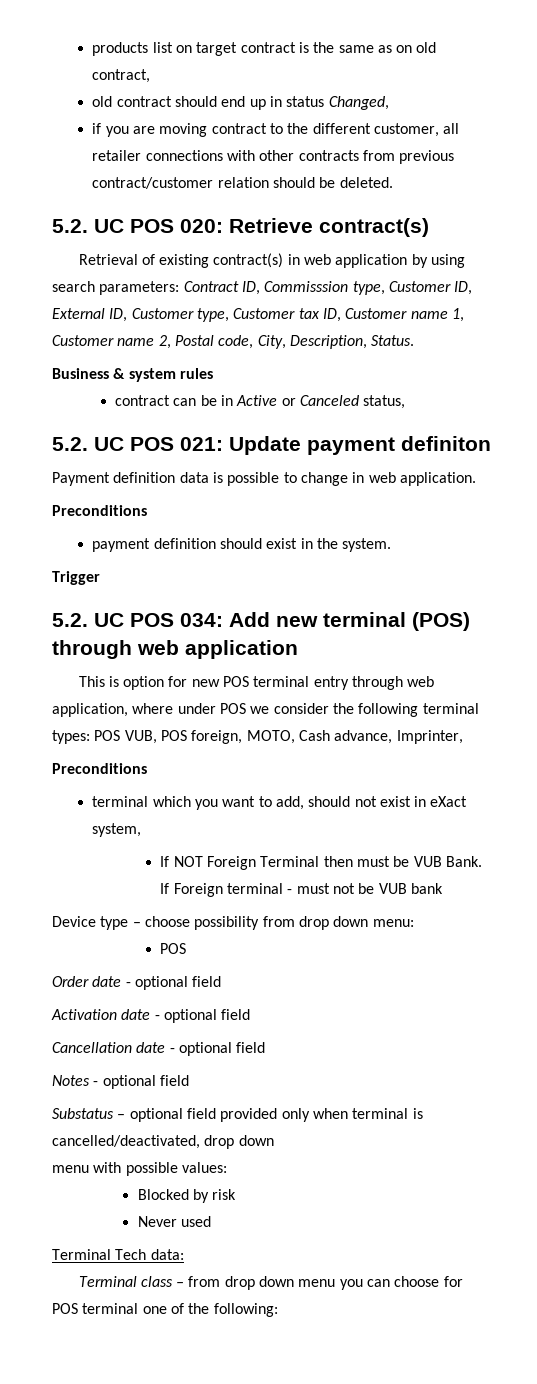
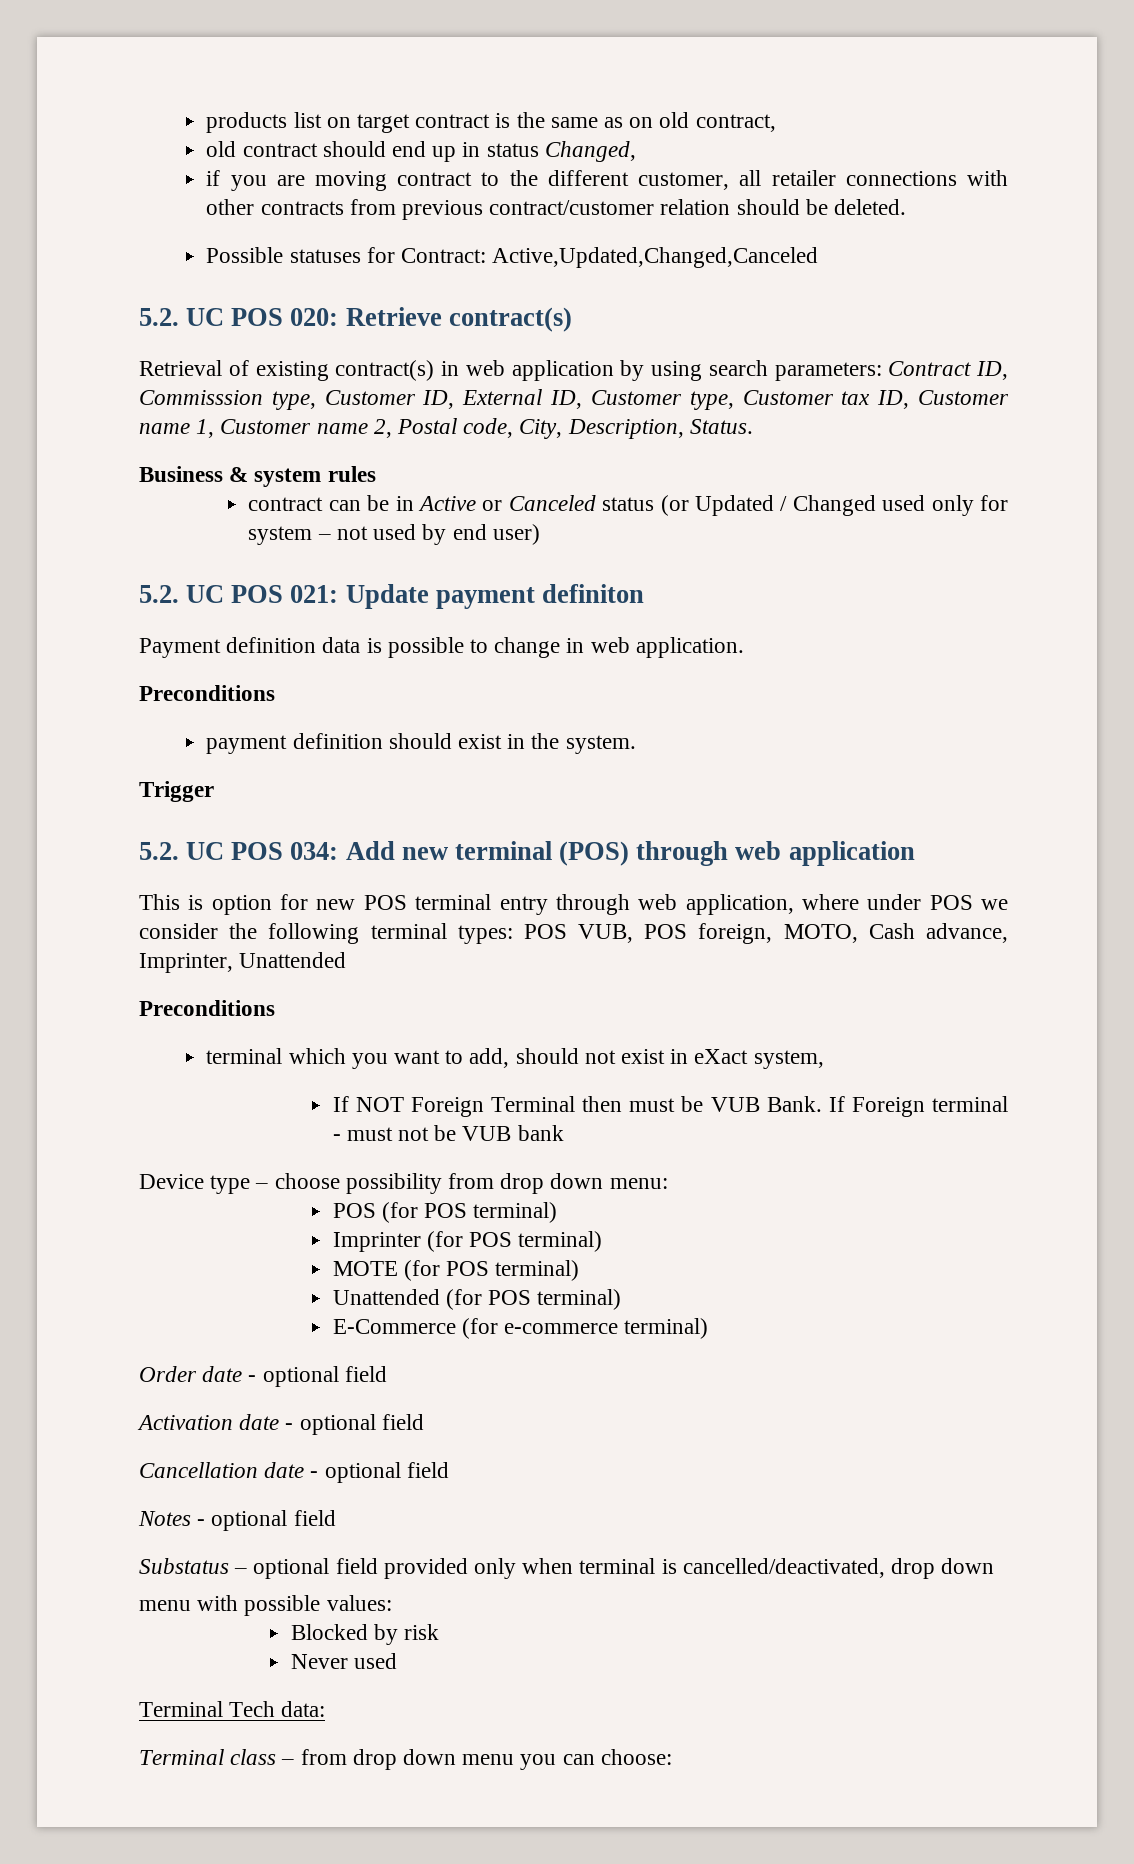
(393, 182) none -> [206,247,819,268] // Possible statuses for Contract: Active,Updated,Changed,Canceled
[363,395,406,409] status, -> [602,495,1008,516] [248,524,540,545] status (or Updated / Changed used only for system – not used by end user)
(463, 737) none -> [239,952,347,968] Unattended
(187, 948) none -> [381,1202,558,1223] [332,1231,603,1252] [332,1260,580,1281] [332,1289,622,1310] [332,1318,709,1339] (for POS terminal) // Imprinter (for POS terminal) // MOTE (for POS terminal) // Unattended (for POS terminal) // E-Commerce (for e-commerce terminal)
[394,1276,463,1287] [52,1303,278,1317] choose for POS terminal one of the following: -> [600,1749,672,1765] choose:

